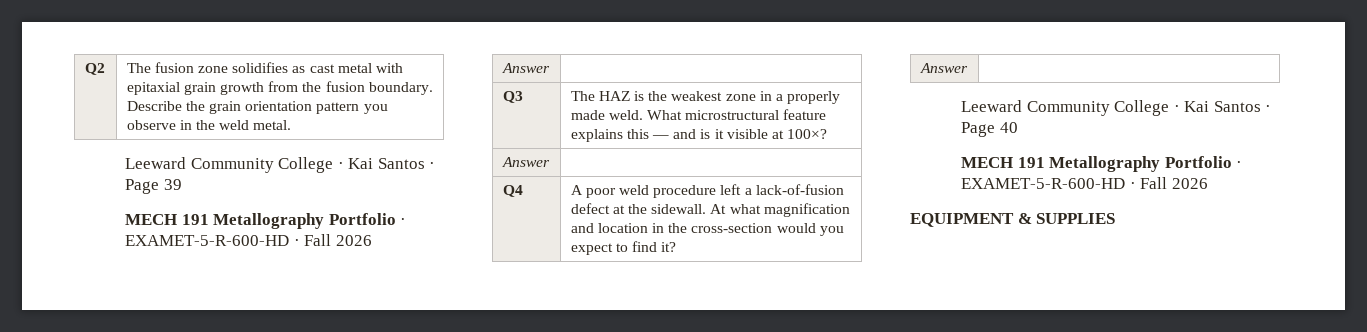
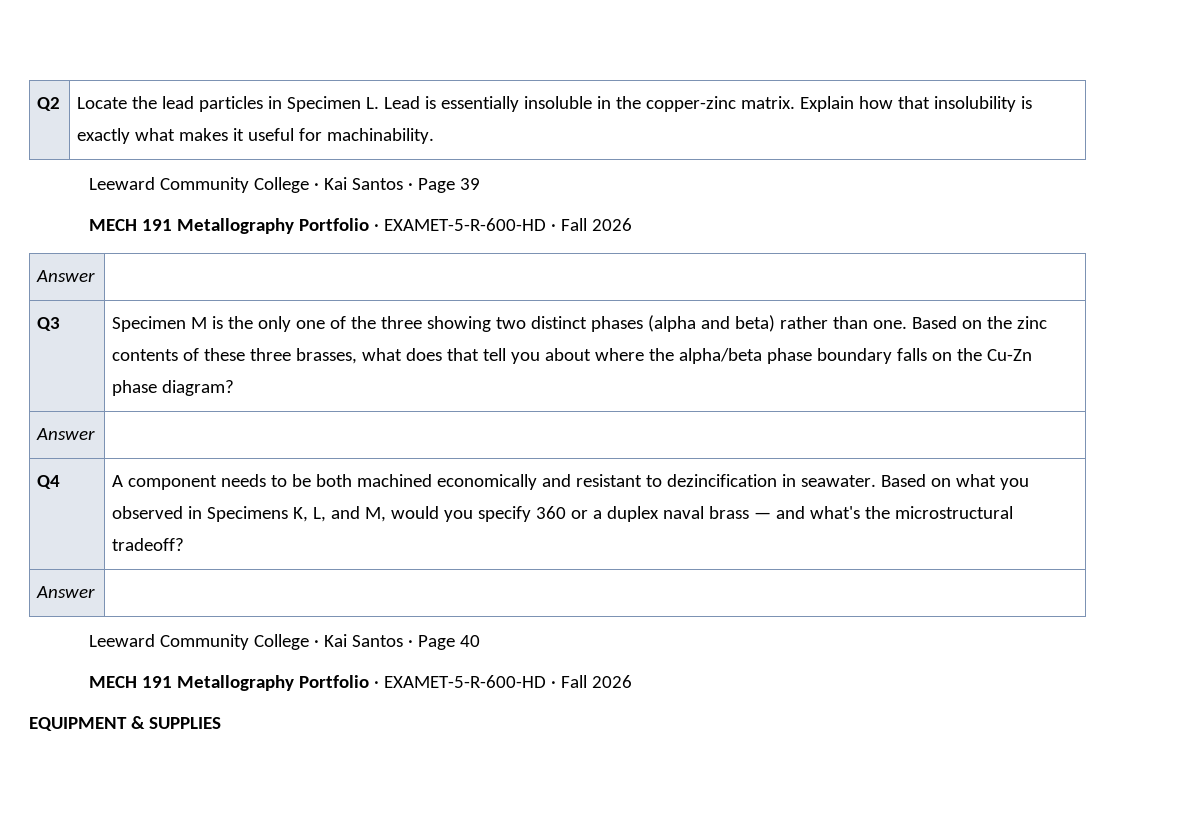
[126,62,403,73] [126,81,433,95] [126,101,388,114] [126,120,292,130] The fusion zone solidifies as cast metal with epitaxial grain growth from the fusion boundary. Describe the grain orientation pattern you observe in the weld metal. -> [77,96,1033,112] [77,128,435,144] Locate the lead particles in Specimen L. Lead is essentially insoluble in the copper-zinc matrix. Explain how that insolubility is exactly what makes it useful for machinability.
[570,91,841,104] [570,109,827,120] [570,129,828,142] [501,157,550,167] [502,185,523,197] [570,184,844,198] [570,203,850,217] [570,223,844,236] [570,241,677,255] The HAZ is the weakest zone in a properly made weld. What microstructural feature explains this — and is it visible at 100×? // Answer | // Q4 | A poor weld procedure left a lack-of-fusion defect at the sidewall. At what magnification and location in the cross-section would you expect to find it? -> [112,315,1047,332] [112,348,1033,364] [112,380,235,396] [36,428,96,440] [37,475,61,489] [112,474,1030,490] [112,506,1013,522] [112,538,185,551] Specimen M is the only one of the three showing two distinct phases (alpha and beta) rather than one. Based on the zinc contents of these three brasses, what does that tell you about where the alpha/beta phase boundary falls on the Cu-Zn phase diagram? // Answer | // Q4 | A component needs to be both machined economically and resistant to dezincification in seawater. Based on what you observed in Specimens K, L, and M, would you specify 360 or a duplex naval brass — and what's the microstructural tradeoff?

